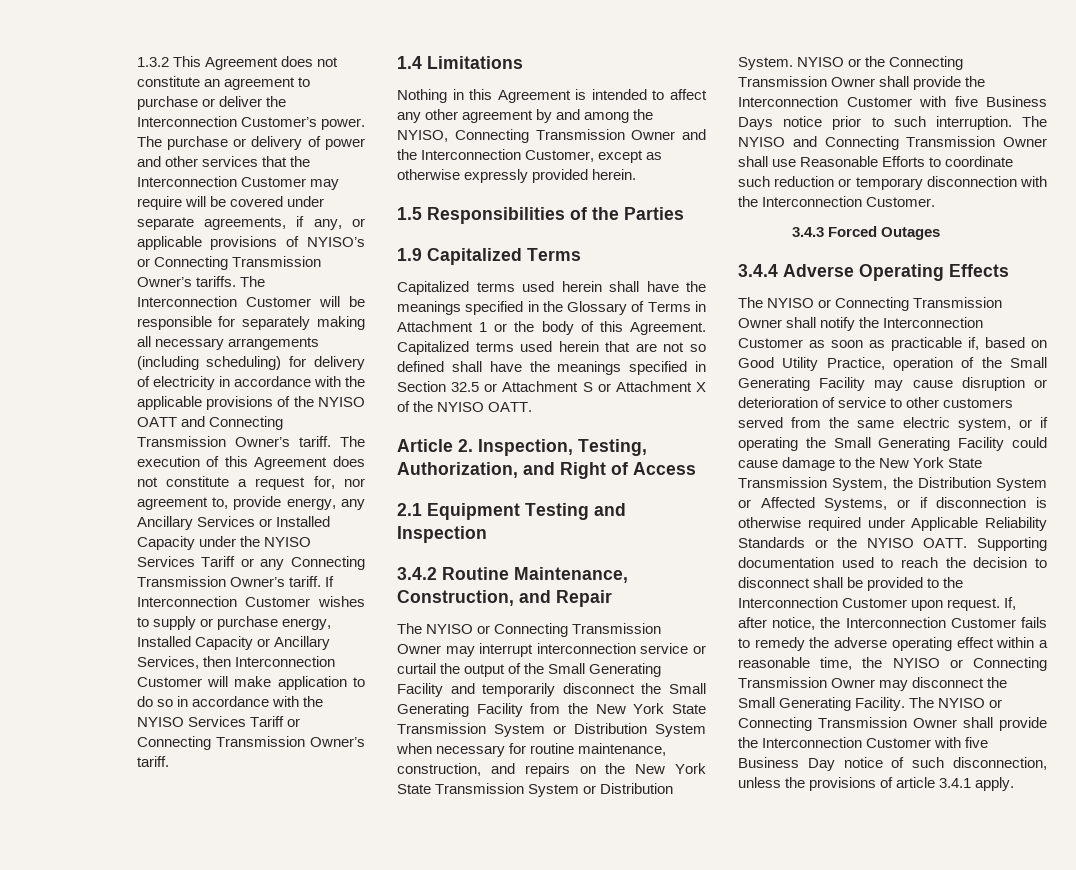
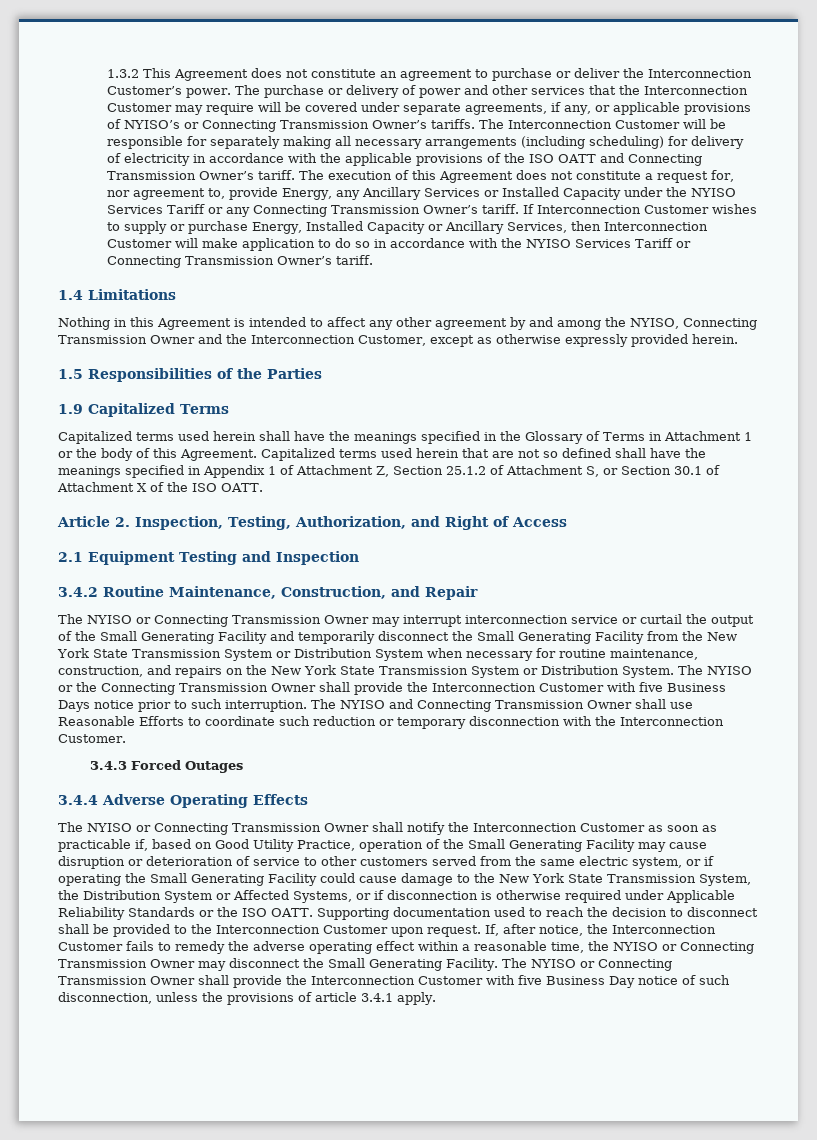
[318,397,365,407] NYISO -> [528,154,554,163] ISO
[286,498,336,510] energy, -> [281,188,332,200] Energy,
[281,618,331,630] energy, -> [251,222,302,234] Energy,
[397,381,611,392] Section 32.5 or Attachment S or -> [203,465,720,478] Appendix 1 of Attachment Z, Section 25.1.2 of Attachment S, or Section 30.1 of
[437,402,485,412] NYISO -> [192,483,217,492] ISO
(793, 63) none -> [677,665,703,675] The
[866,538,914,548] NYISO -> [242,908,267,917] ISO

